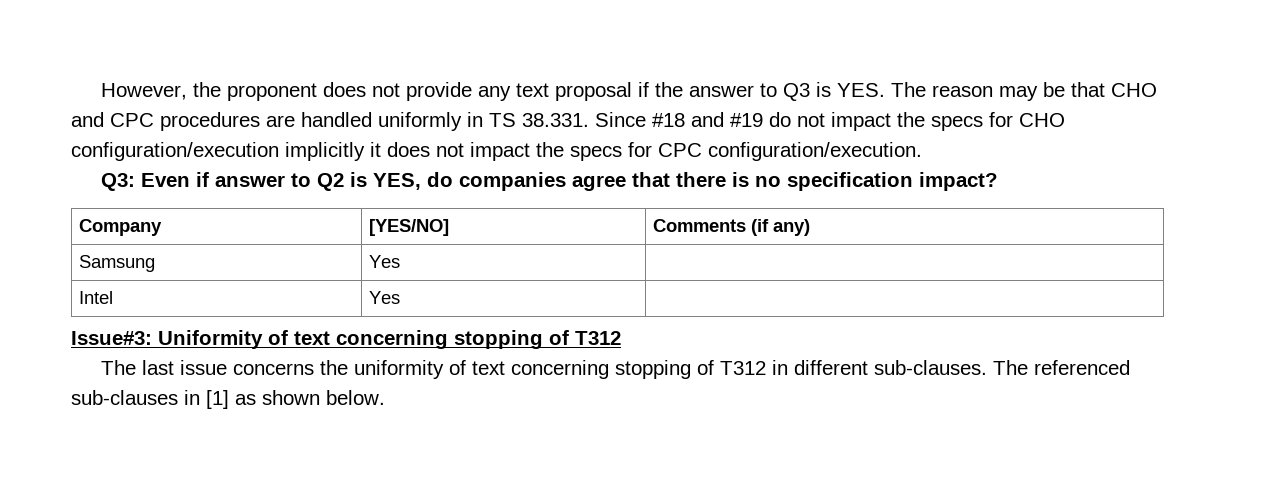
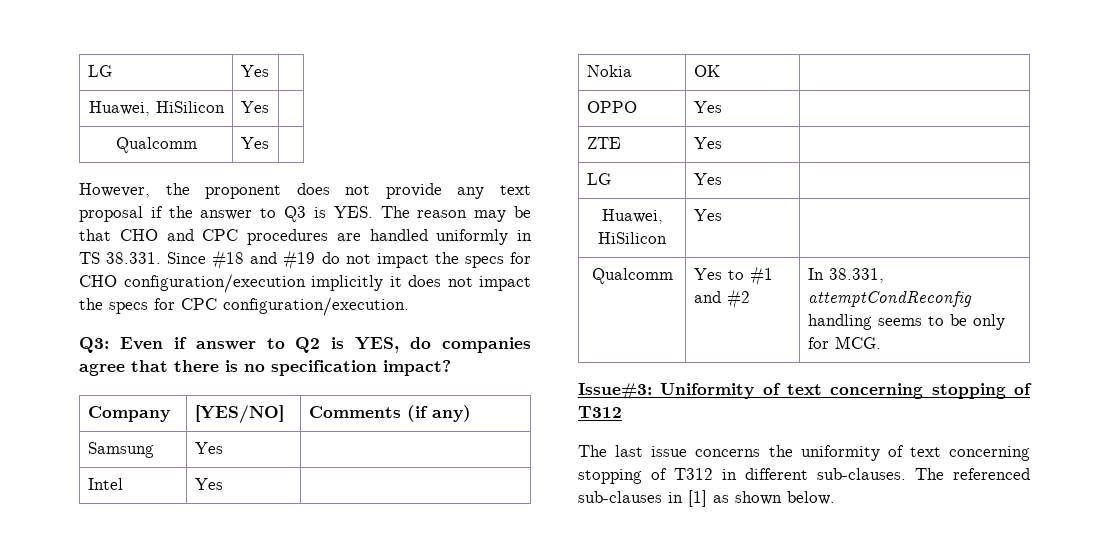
(100, 91) none -> [87,65,112,77] [240,65,269,77] [88,101,225,116] [240,101,269,113] [115,137,197,153] [240,137,269,149] LG | Yes | // Huawei, HiSilicon | Yes | // Qualcomm | Yes | //
(401, 297) none -> [586,65,632,77] [693,65,720,77] [586,101,637,113] [693,101,722,113] [586,137,621,149] [693,137,722,149] [586,173,611,185] [693,173,722,185] [601,209,663,224] [598,232,667,244] [693,209,722,221] [591,268,673,284] [693,266,773,286] [693,289,750,309] [807,268,884,283] [807,291,972,307] [807,314,1005,330] [807,336,881,349] // Nokia | OK | // OPPO | Yes | // ZTE | Yes | // LG | Yes | // Huawei, HiSilicon | Yes | // Qualcomm | Yes to #1 and #2 | In 38.331, attemptCondReconfig handling seems to be only for MCG.

